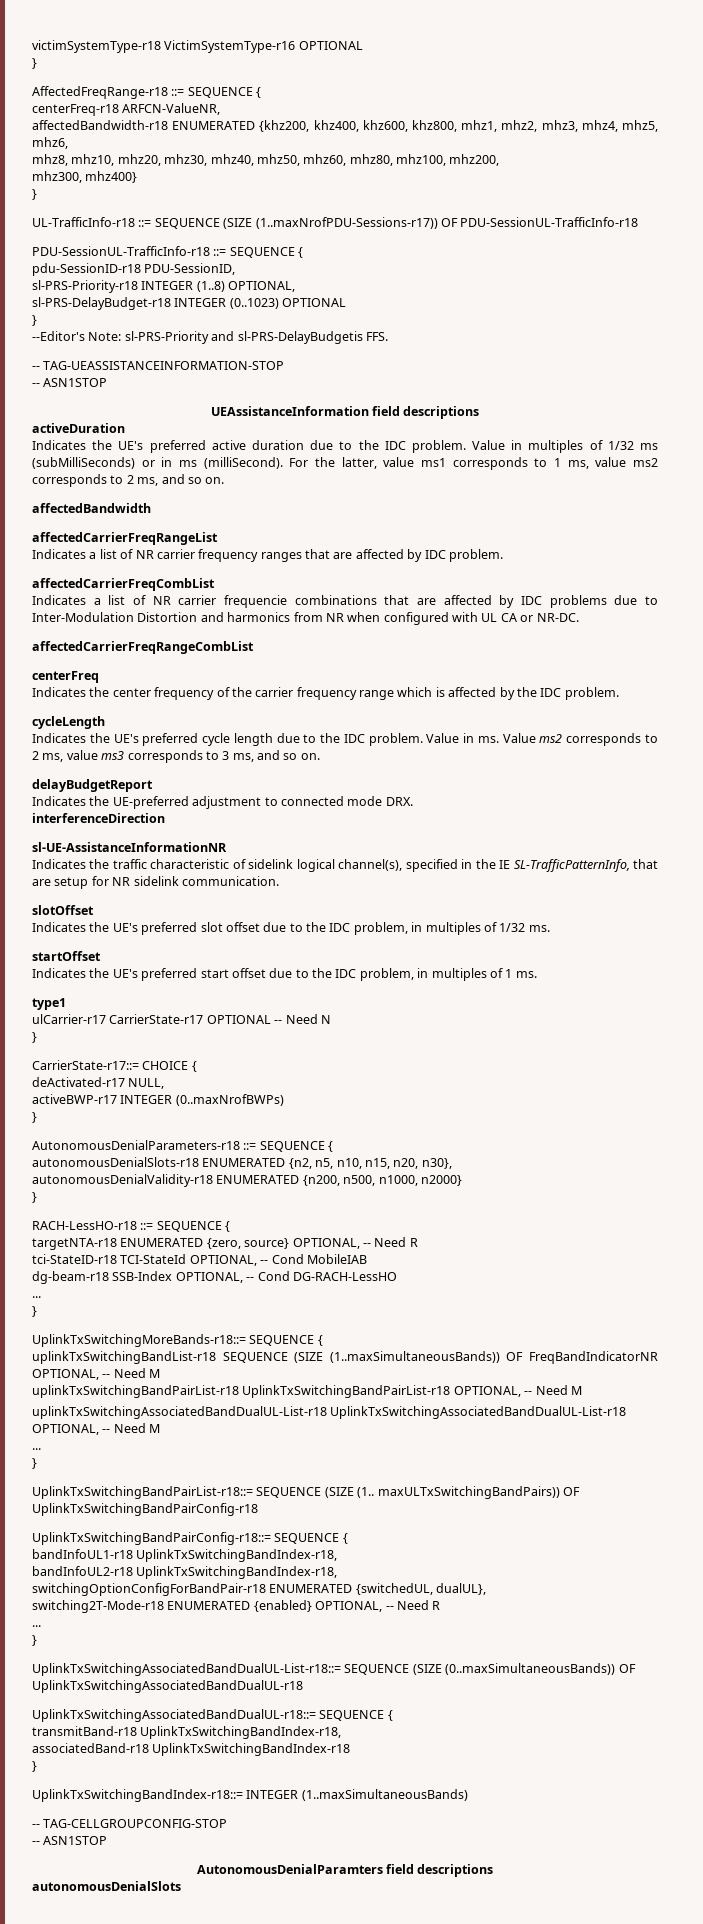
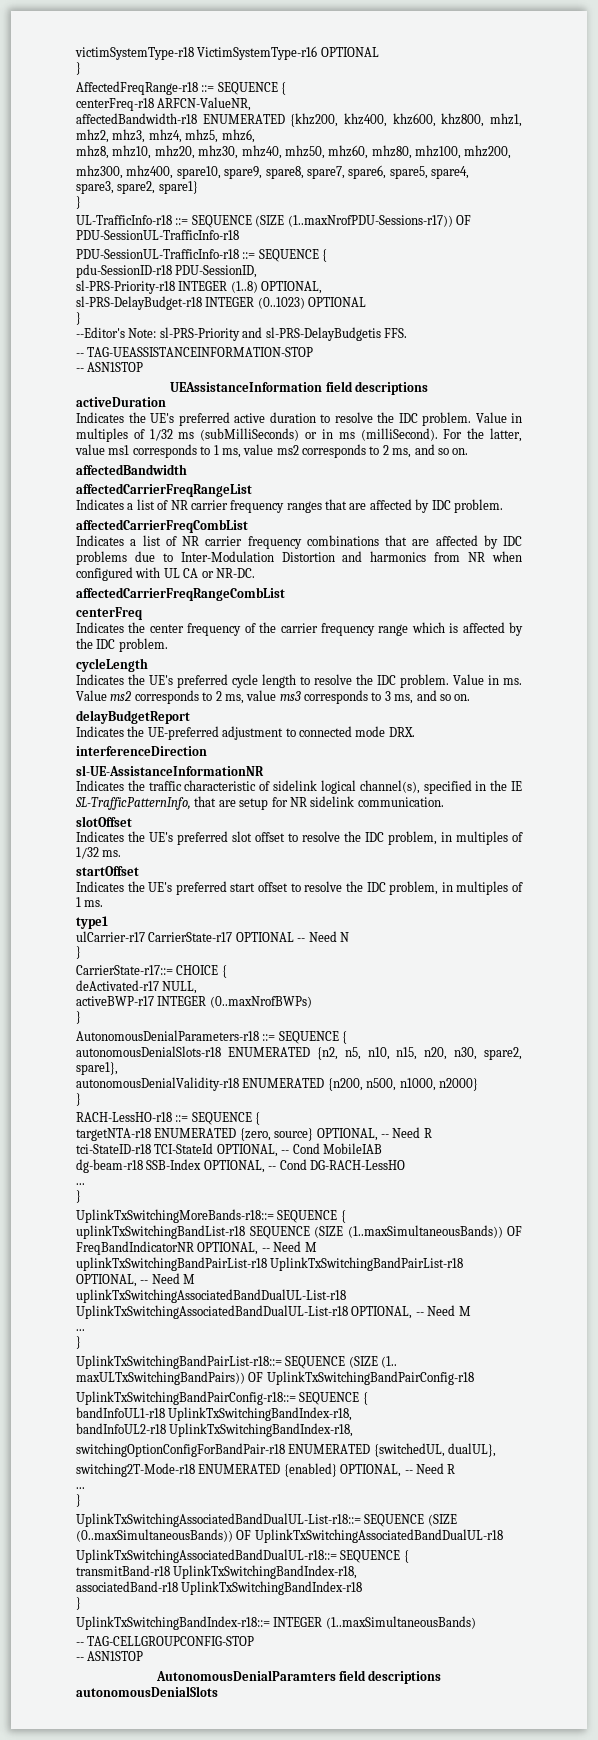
[85,171,138,183] mhz400} -> [126,165,469,179] [76,181,198,194] mhz400, spare10, spare9, spare8, spare7, spare6, spare5, spare4, // spare3, spare2, spare1}
[310,440,353,450] due to -> [320,412,373,423] to resolve
[224,595,287,608] frequencie -> [247,536,302,549] frequency
[276,733,317,743] due to -> [300,674,352,685] to resolve
[263,922,303,932] due to -> [288,831,340,842] to resolve
[269,968,309,978] due to -> [290,881,343,892] to resolve
[421,1158,452,1169] n30}, -> [454,1047,522,1060] [76,1062,118,1075] n30, spare2, spare1},

